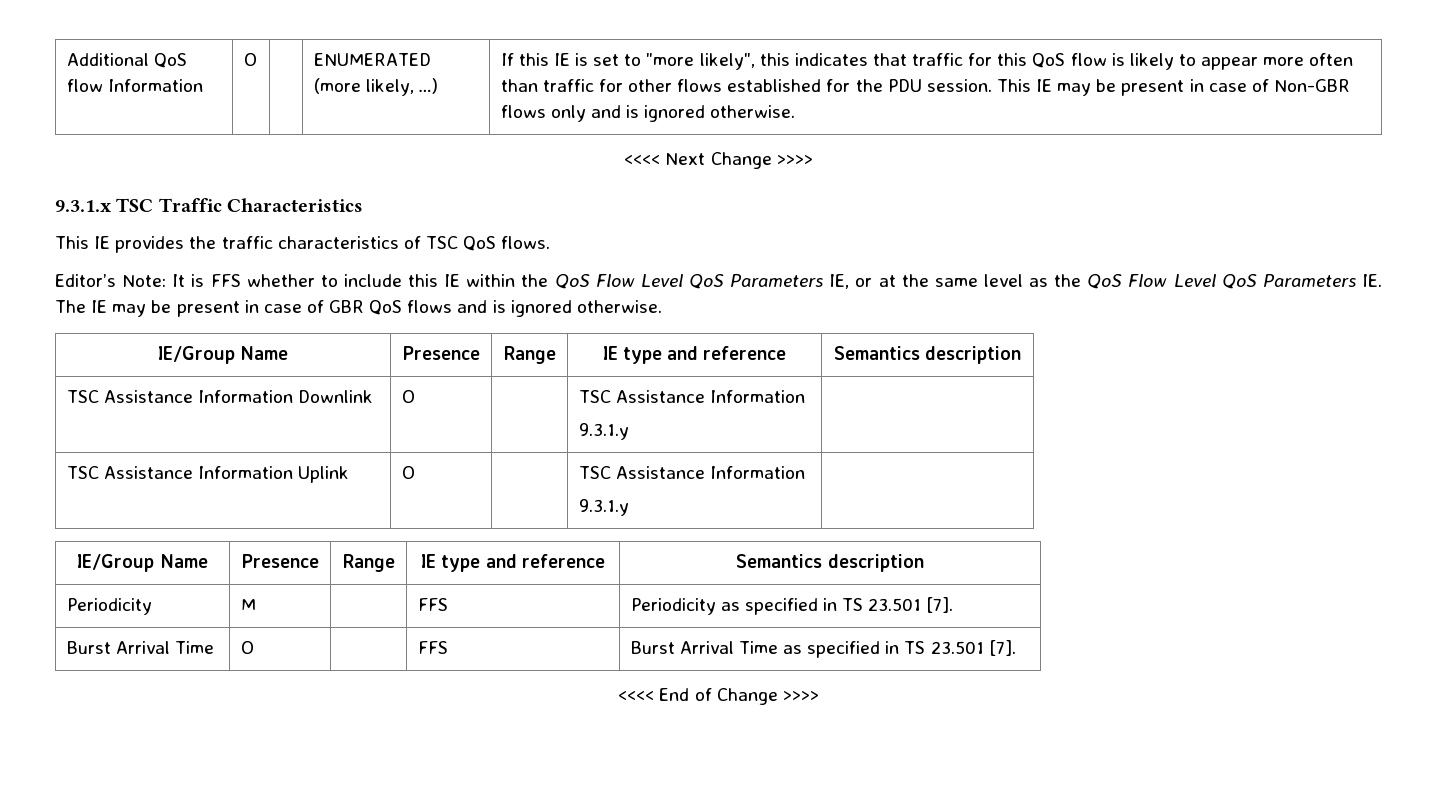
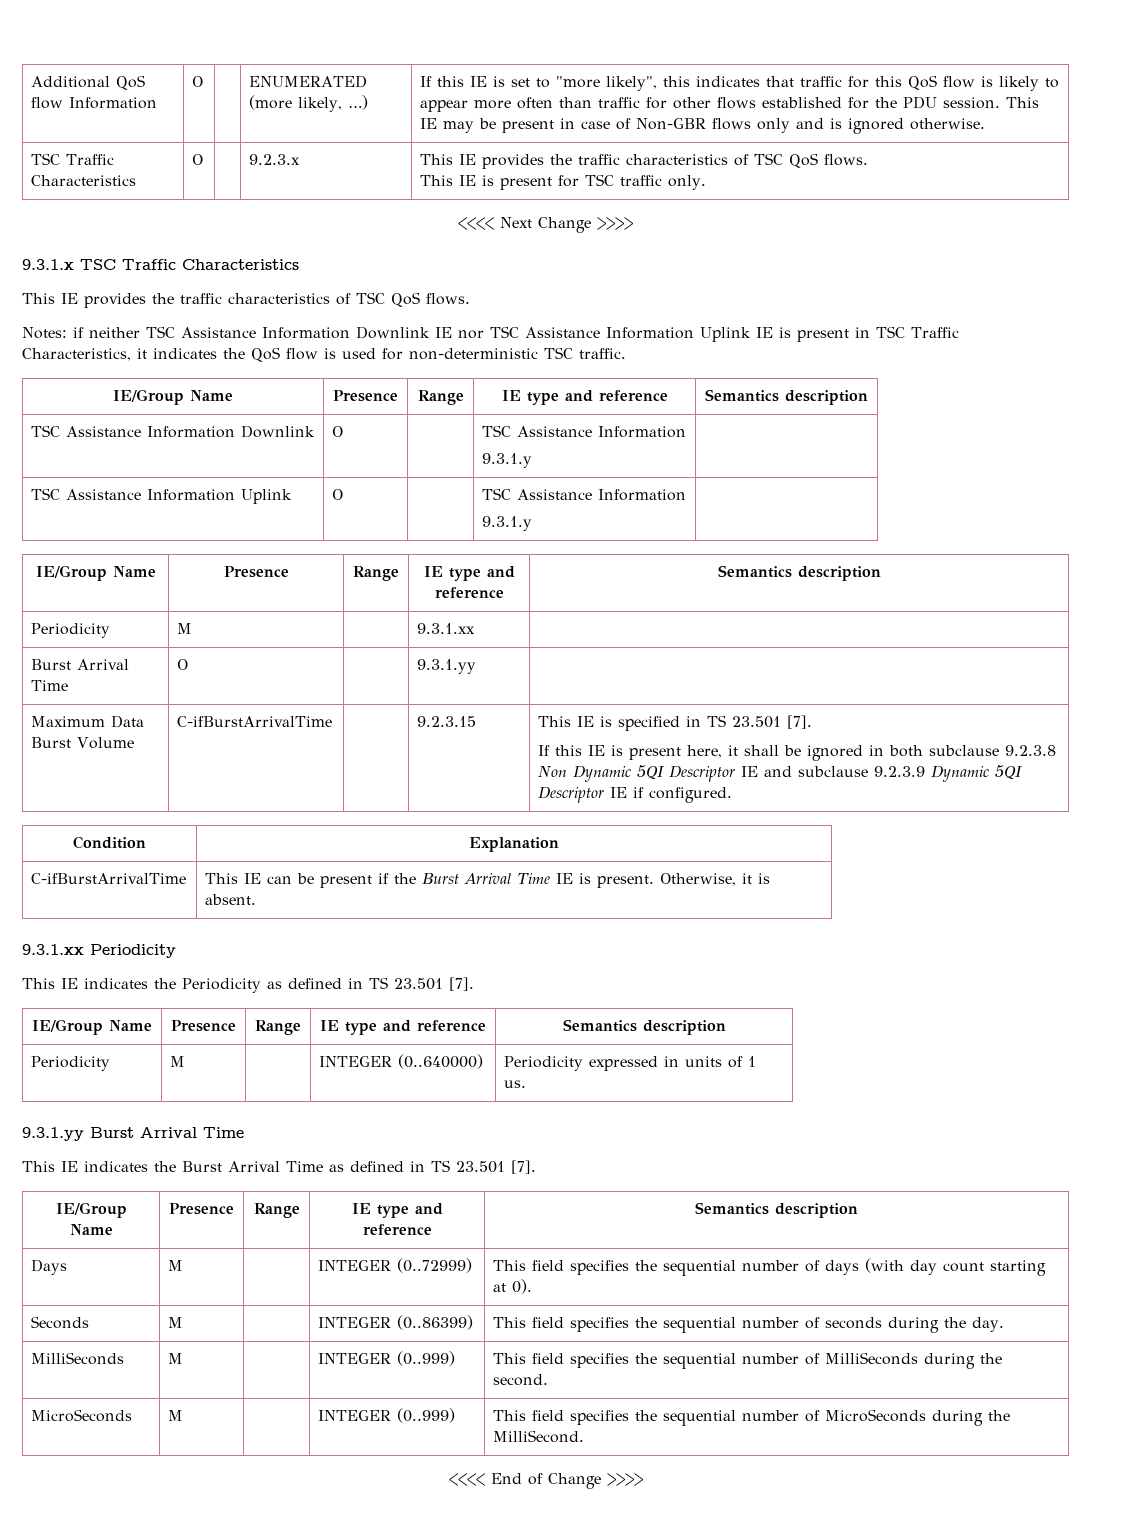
(796, 111) none -> [31,153,115,165] [31,175,137,186] [192,154,204,165] [249,154,301,165] [420,153,869,169] [420,174,707,190] // TSC Traffic Characteristics | O | | 9.2.3.x | This IE provides the traffic characteristics of TSC QoS flows. // This IE is present for TSC traffic only.
[55,274,1383,289] [55,300,662,317] Editor’s Note: It is FFS whether to include this IE within the QoS Flow Level QoS Parameters IE, or at the same level as the QoS Flow Level QoS Parameters IE. The IE may be present in case of GBR QoS flows and is ignored otherwise. -> [22,326,959,342] [22,347,626,362] Notes: if neither TSC Assistance Information Downlink IE nor TSC Assistance Information Uplink IE is present in TSC Traffic Characteristics, it indicates the QoS flow is used for non-deterministic TSC traffic.
[417,598,448,611] [630,597,954,615] [66,641,214,654] [240,641,254,654] [417,641,448,654] [630,640,1016,658] FFS | Periodicity as specified in TS 23.501 [7]. // Burst Arrival Time | O | | FFS | Burst Arrival Time as specified in TS 23.501 [7]. -> [417,623,476,634] [31,659,130,670] [31,680,69,691] [177,659,189,670] [417,659,477,674] [31,715,145,728] [31,737,135,749] [177,716,333,727] [417,716,477,727] [538,715,813,731] [538,745,1057,761] [538,765,1024,782] [538,786,733,803] [73,836,146,849] [469,837,559,852] [31,873,187,884] [205,873,771,888] [205,894,257,905] [22,944,176,958] [22,977,474,993] [32,1019,152,1035] [171,1020,236,1032] [255,1020,301,1035] [320,1020,486,1035] [562,1019,726,1035] [31,1056,111,1071] [170,1056,186,1067] [319,1054,484,1069] [504,1056,757,1071] [504,1080,527,1088] [22,1127,244,1141] [22,1160,536,1174] [55,1202,127,1218] [69,1224,113,1235] [169,1203,234,1215] [253,1203,300,1218] [351,1203,443,1218] [362,1224,432,1235] [695,1202,858,1218] [31,1259,68,1275] [168,1260,184,1271] [318,1258,473,1273] [493,1258,1047,1276] [493,1279,533,1294] [31,1316,90,1329] [168,1317,184,1328] [318,1315,474,1330] [493,1317,1005,1333] [31,1352,125,1365] [168,1353,184,1364] [318,1351,456,1366] [493,1352,1003,1369] [493,1374,549,1386] [31,1409,133,1422] [168,1410,184,1421] [318,1408,456,1423] [493,1409,1011,1426] [493,1430,585,1443] 9.3.1.xx | // Burst Arrival Time | O | | 9.3.1.yy | // Maximum Data Burst Volume | C-ifBurstArrivalTime | | 9.2.3.15 | This IE is specified in TS 23.501 [7]. // If this IE is present here, it shall be ignored in both subclause 9.2.3.8 Non Dynamic 5QI Descriptor IE and subclause 9.2.3.9 Dynamic 5QI Descriptor IE if configured. // Condition | Explanation // C-ifBurstArrivalTime | This IE can be present if the Burst Arrival Time IE is present. Otherwise, it is absent. // 9.3.1.xx Periodicity // This IE indicates the Periodicity as defined in TS 23.501 [7]. // IE/Group Name | Presence | Range | IE type and reference | Semantics description // Periodicity | M | | INTEGER (0..640000) | Periodicity expressed in units of 1 us. // 9.3.1.yy Burst Arrival Time // This IE indicates the Burst Arrival Time as defined in TS 23.501 [7]. // IE/Group Name | Presence | Range | IE type and reference | Semantics description // Days | M | | INTEGER (0..72999) | This field specifies the sequential number of days (with day count starting at 0). // Seconds | M | | INTEGER (0..86399) | This field specifies the sequential number of seconds during the day. // MilliSeconds | M | | INTEGER (0..999) | This field specifies the sequential number of MilliSeconds during the second. // MicroSeconds | M | | INTEGER (0..999) | This field specifies the sequential number of MicroSeconds during the MilliSecond.

